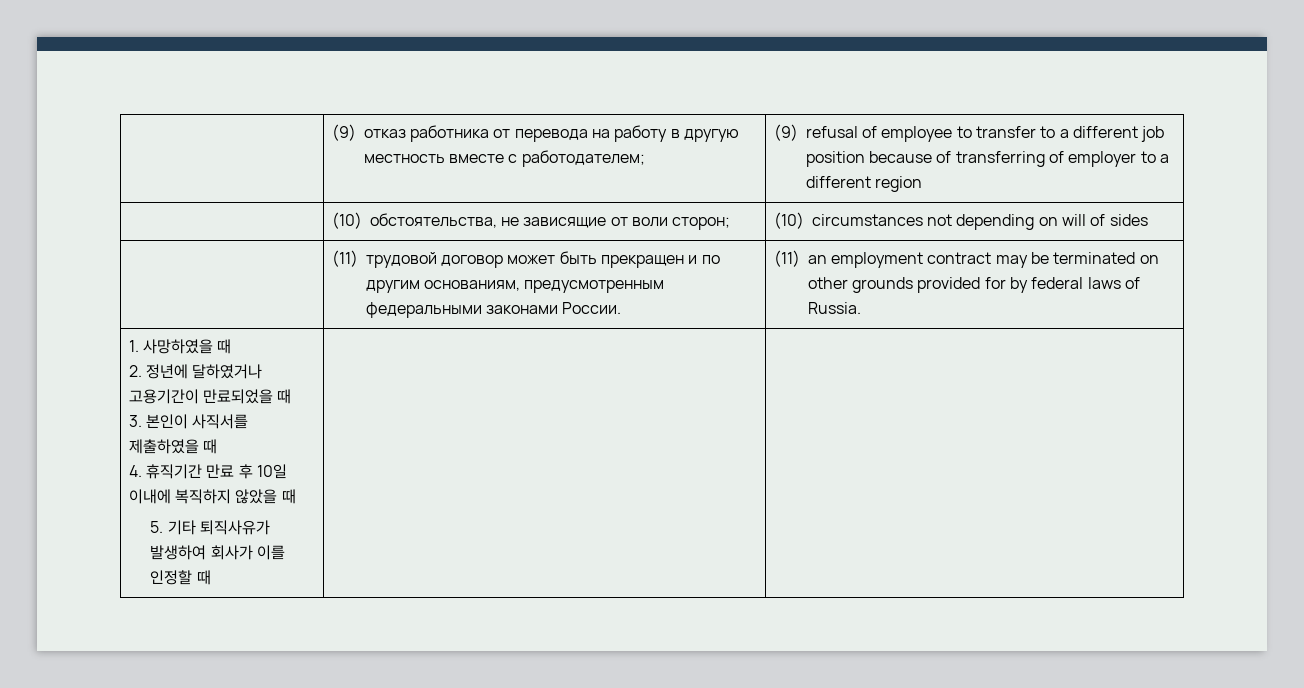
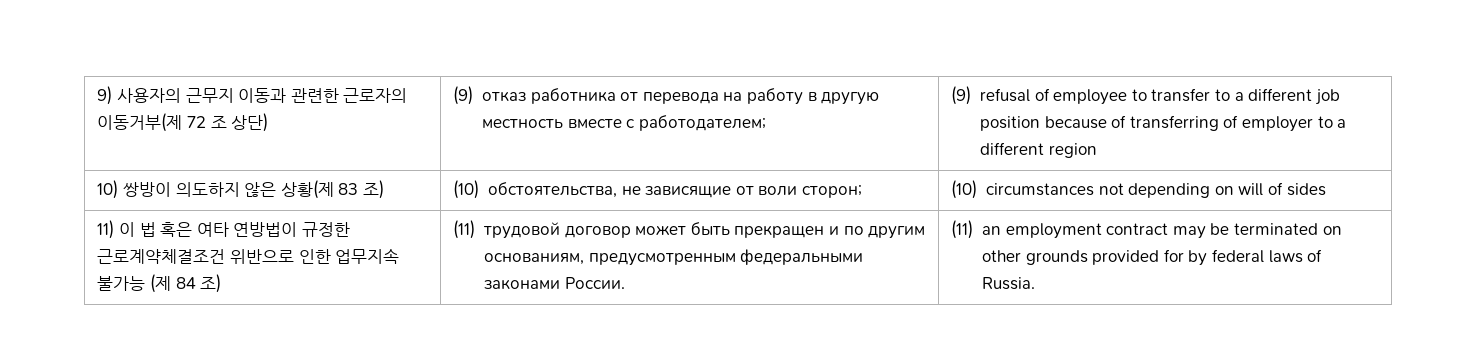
(331, 132) none -> [97,86,408,105] [97,113,269,132] 9) 사용자의 근무지 이동과 관련한 근로자의 이동거부(제 72 조 상단)
(923, 184) none -> [97,180,384,199] 10) 쌍방이 의도하지 않은 상황(제 83 조)
(1148, 220) none -> [97,220,350,239] [97,248,400,264] [97,274,222,293] 11) 이 법 혹은 여타 연방법이 규정한 근로계약체결조건 위반으로 인한 업무지속 불가능 (제 84 조)
[128,339,232,354] [128,364,263,379] [128,389,292,404] [128,414,249,429] [128,439,218,454] [128,464,288,479] [128,489,296,504] [150,520,271,535] [150,545,286,560] [150,570,211,585] // 1. 사망하였을 때 // 2. 정년에 달하였거나 고용기간이 만료되었을 때 // 3. 본인이 사직서를 제출하였을 때 // 4. 휴직기간 만료 후 10일 이내에 복직하지 않았을 때 // 5. 기타 퇴직사유가 발생하여 회사가 이를 인정할 때 | | -> (1035, 283) none

